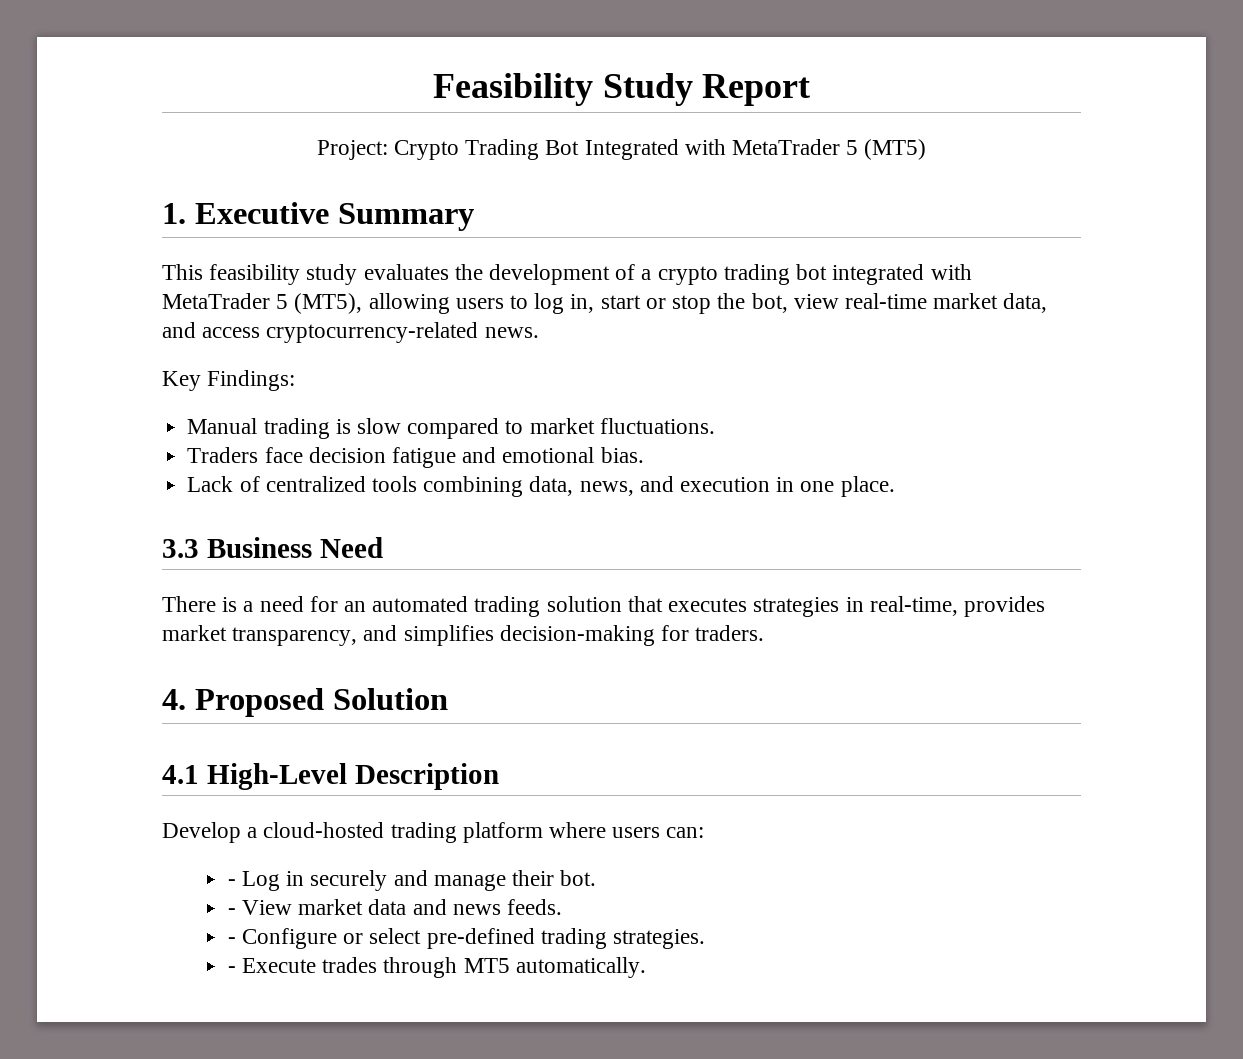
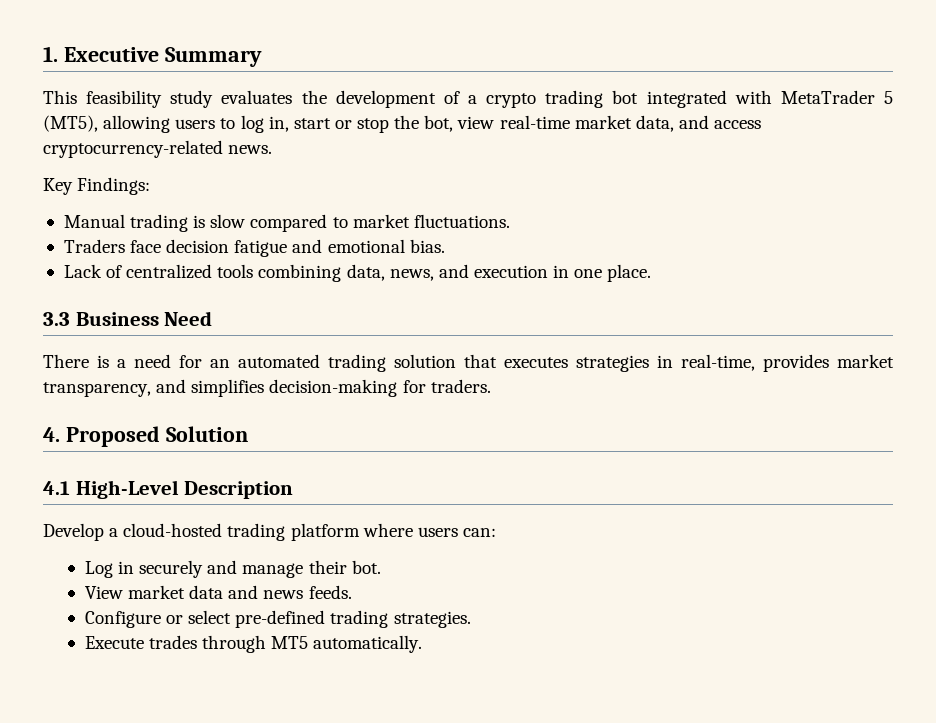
[432,73,811,106] [316,139,927,160] Feasibility Study Report // Project: Crypto Trading Bot Integrated with MetaTrader 5 (MT5) // -> (43, 54) none
[227,879,236,886] - -> (496, 532) none
[227,908,236,915] - -> (381, 567) none
[227,937,236,944] - -> (352, 592) none
[227,966,236,973] - -> (471, 619) none

